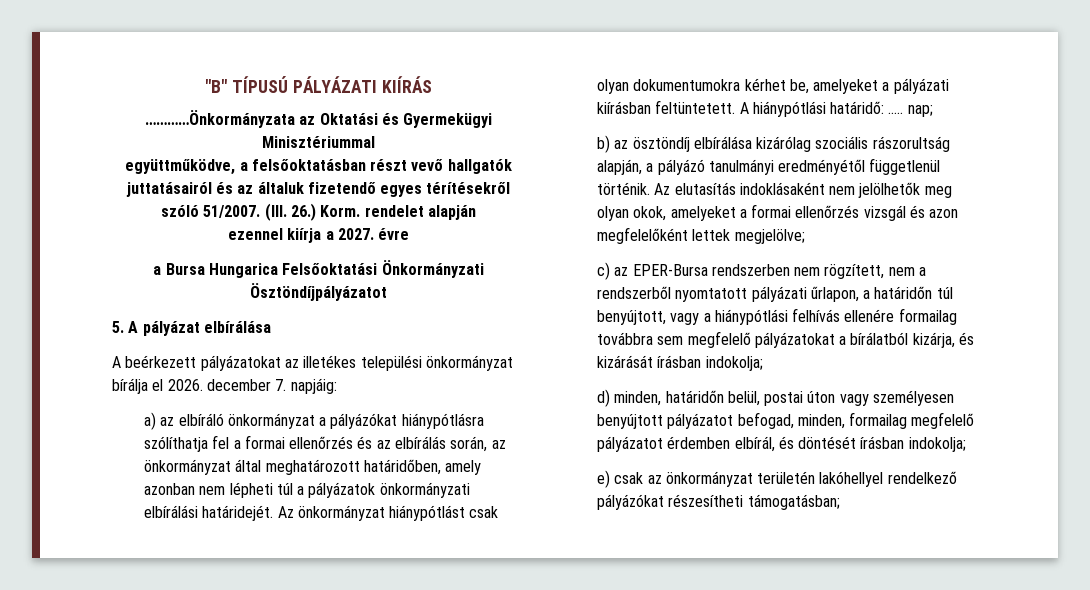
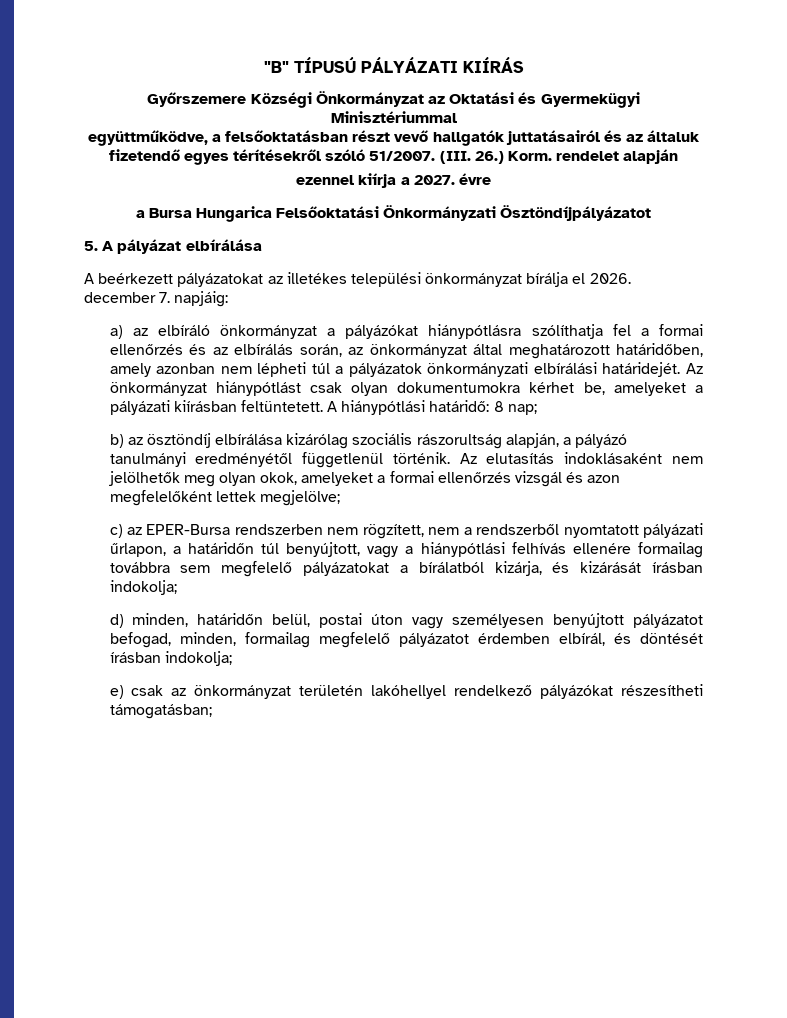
[144,110,295,128] …………Önkormányzata -> [147,91,424,108] Győrszemere Községi Önkormányzat
[888,112,904,114] ….. -> [493,401,504,412] 8

